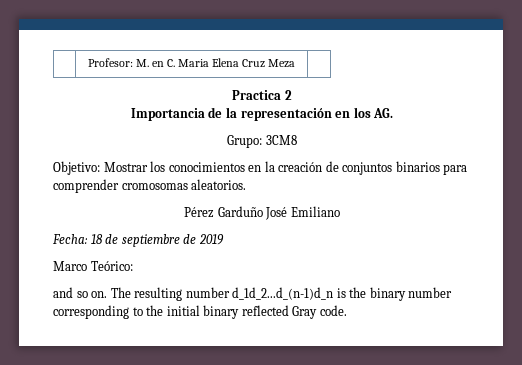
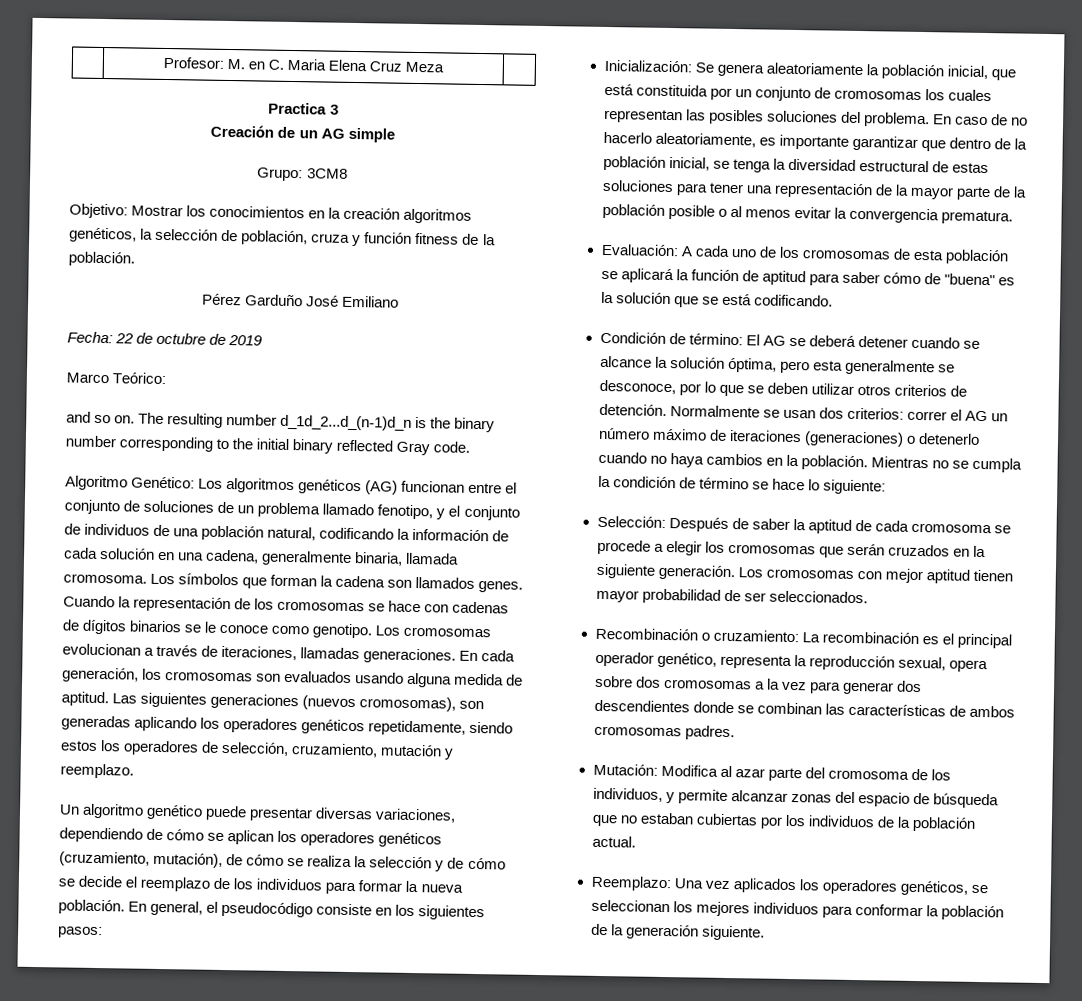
[284,90,292,100] [130,107,394,121] 2 // Importancia de la representación en los AG. -> [329,104,339,115] [210,124,395,143] 3 // Creación de un AG simple
[325,161,468,175] [53,179,247,193] de conjuntos binarios para comprender cromosomas aleatorios. -> [403,208,473,224] [69,227,496,247] [68,251,135,267] algoritmos genéticos, la selección de población, cruza y función fitness de la población.
[90,234,180,247] 18 de septiembre -> [115,332,207,345] 22 de octubre
(347, 310) none -> [65,475,518,495] [64,499,520,521] [64,523,510,542] [64,547,460,567] [63,573,524,593] [63,595,510,614] [62,619,492,639] [62,643,516,664] [62,667,524,688] [61,691,485,712] [61,715,514,736] [60,740,455,760] [60,763,134,779] [59,803,457,823] [59,827,443,848] [59,851,506,872] [58,875,463,895] [58,899,486,921] [58,926,103,939] [603,59,1017,81] [603,83,993,102] [603,108,1029,128] [602,131,1028,152] [602,155,990,174] [601,179,1028,201] [601,203,1014,225] [600,243,1010,265] [600,268,1016,286] [600,291,834,308] [599,331,981,349] [599,355,956,376] [598,379,968,397] [598,403,1009,422] [597,427,981,447] [597,451,1023,473] [597,475,887,495] [596,515,1012,534] [596,539,987,558] [595,563,1014,584] [595,588,869,604] [594,627,1013,649] [594,651,989,673] [594,675,923,695] [593,699,1016,718] [593,725,735,741] [592,763,952,782] [592,787,1000,809] [591,812,977,832] [591,835,636,848] [590,875,989,896] [590,899,1005,921] [590,923,765,941] // Algoritmo Genético: Los algoritmos genéticos (AG) funcionan entre el conjunto de soluciones de un problema llamado fenotipo, y el conjunto de individuos de una población natural, codificando la información de cada solución en una cadena, generalmente binaria, llamada cromosoma. Los símbolos que forman la cadena son llamados genes. Cuando la representación de los cromosomas se hace con cadenas de dígitos binarios se le conoce como genotipo. Los cromosomas evolucionan a través de iteraciones, llamadas generaciones. En cada generación, los cromosomas son evaluados usando alguna medida de aptitud. Las siguientes generaciones (nuevos cromosomas), son generadas aplicando los operadores genéticos repetidamente, siendo estos los operadores de selección, cruzamiento, mutación y reemplazo. // Un algoritmo genético puede presentar diversas variaciones, dependiendo de cómo se aplican los operadores genéticos (cruzamiento, mutación), de cómo se realiza la selección y de cómo se decide el reemplazo de los individuos para formar la nueva población. En general, el pseudocódigo consiste en los siguientes pasos: // Inicialización: Se genera aleatoriamente la población inicial, que está constituida por un conjunto de cromosomas los cuales representan las posibles soluciones del problema. En caso de no hacerlo aleatoriamente, es importante garantizar que dentro de la población inicial, se tenga la diversidad estructural de estas soluciones para tener una representación de la mayor parte de la población posible o al menos evitar la convergencia prematura. // Evaluación: A cada uno de los cromosomas de esta población se aplicará la función de aptitud para saber cómo de "buena" es la solución que se está codificando. // Condición de término: El AG se deberá detener cuando se alcance la solución óptima, pero esta generalmente se desconoce, por lo que se deben utilizar otros criterios de detención. Normalmente se usan dos criterios: correr el AG un número máximo de iteraciones (generaciones) o detenerlo cuando no haya cambios en la población. Mientras no se cumpla la condición de término se hace lo siguiente: // Selección: Después de saber la aptitud de cada cromosoma se procede a elegir los cromosomas que serán cruzados en la siguiente generación. Los cromosomas con mejor aptitud tienen mayor probabilidad de ser seleccionados. // Recombinación o cruzamiento: La recombinación es el principal operador genético, representa la reproducción sexual, opera sobre dos cromosomas a la vez para generar dos descendientes donde se combinan las características de ambos cromosomas padres. // Mutación: Modifica al azar parte del cromosoma de los individuos, y permite alcanzar zonas del espacio de búsqueda que no estaban cubiertas por los individuos de la población actual. // Reemplazo: Una vez aplicados los operadores genéticos, se seleccionan los mejores individuos para conformar la población de la generación siguiente.

